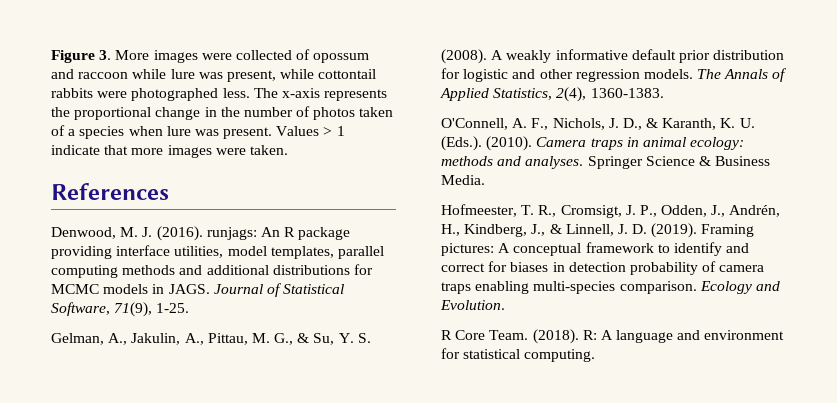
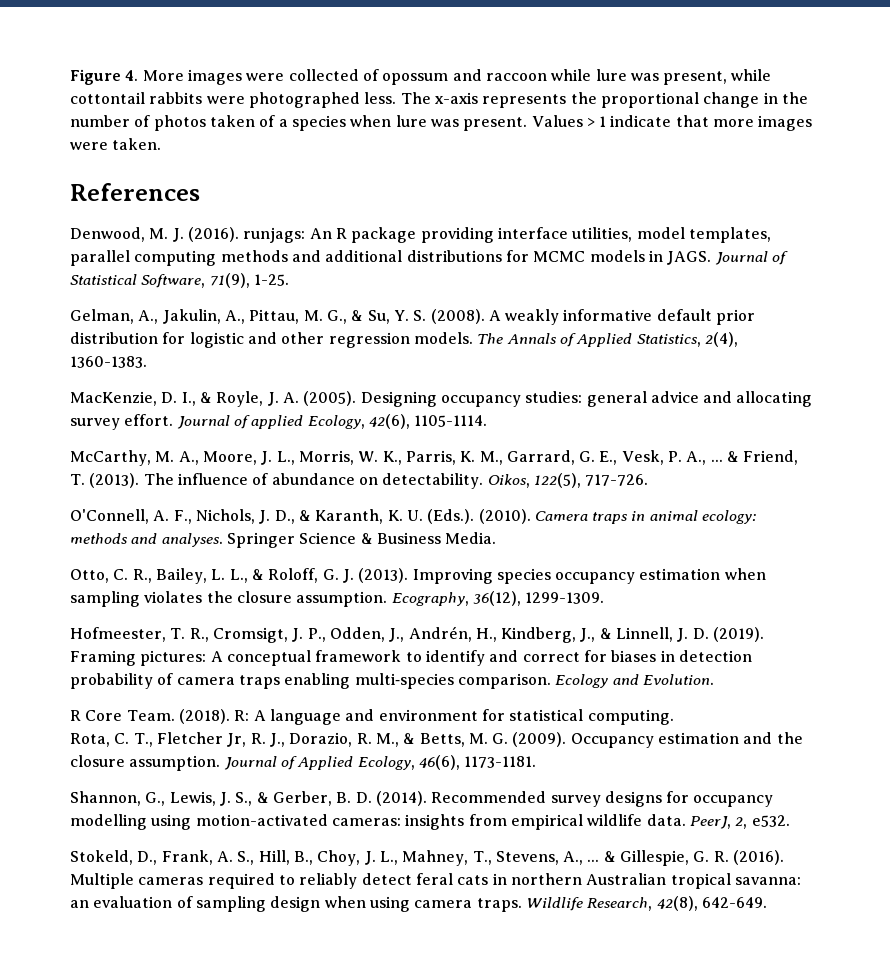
[99,50,112,60] 3. -> [125,70,139,81] 4.
(664, 93) none -> [70,391,813,407] [70,414,488,430] [70,450,799,466] [70,473,649,489] // MacKenzie, D. I., & Royle, J. A. (2005). Designing occupancy studies: general advice and allocating survey effort. Journal of applied Ecology, 42(6), 1105-1114. // McCarthy, M. A., Moore, J. L., Morris, W. K., Parris, K. M., Garrard, G. E., Vesk, P. A., ... & Friend, T. (2013). The influence of abundance on detectability. Oikos, 122(5), 717-726.
(485, 180) none -> [70,568,766,584] [70,591,605,607] // Otto, C. R., Bailey, L. L., & Roloff, G. J. (2013). Improving species occupancy estimation when sampling violates the closure assumption. Ecography, 36(12), 1299-1309.
(596, 355) none -> [70,732,803,748] [70,755,537,771] [70,791,774,807] [70,814,790,830] [70,850,785,866] [70,873,801,889] [70,896,767,912] // Rota, C. T., Fletcher Jr, R. J., Dorazio, R. M., & Betts, M. G. (2009). Occupancy estimation and the closure assumption. Journal of Applied Ecology, 46(6), 1173-1181. // Shannon, G., Lewis, J. S., & Gerber, B. D. (2014). Recommended survey designs for occupancy modelling using motion-activated cameras: insights from empirical wildlife data. PeerJ, 2, e532. // Stokeld, D., Frank, A. S., Hill, B., Choy, J. L., Mahney, T., Stevens, A., ... & Gillespie, G. R. (2016). Multiple cameras required to reliably detect feral cats in northern Australian tropical savanna: an evaluation of sampling design when using camera traps. Wildlife Research, 42(8), 642-649.

